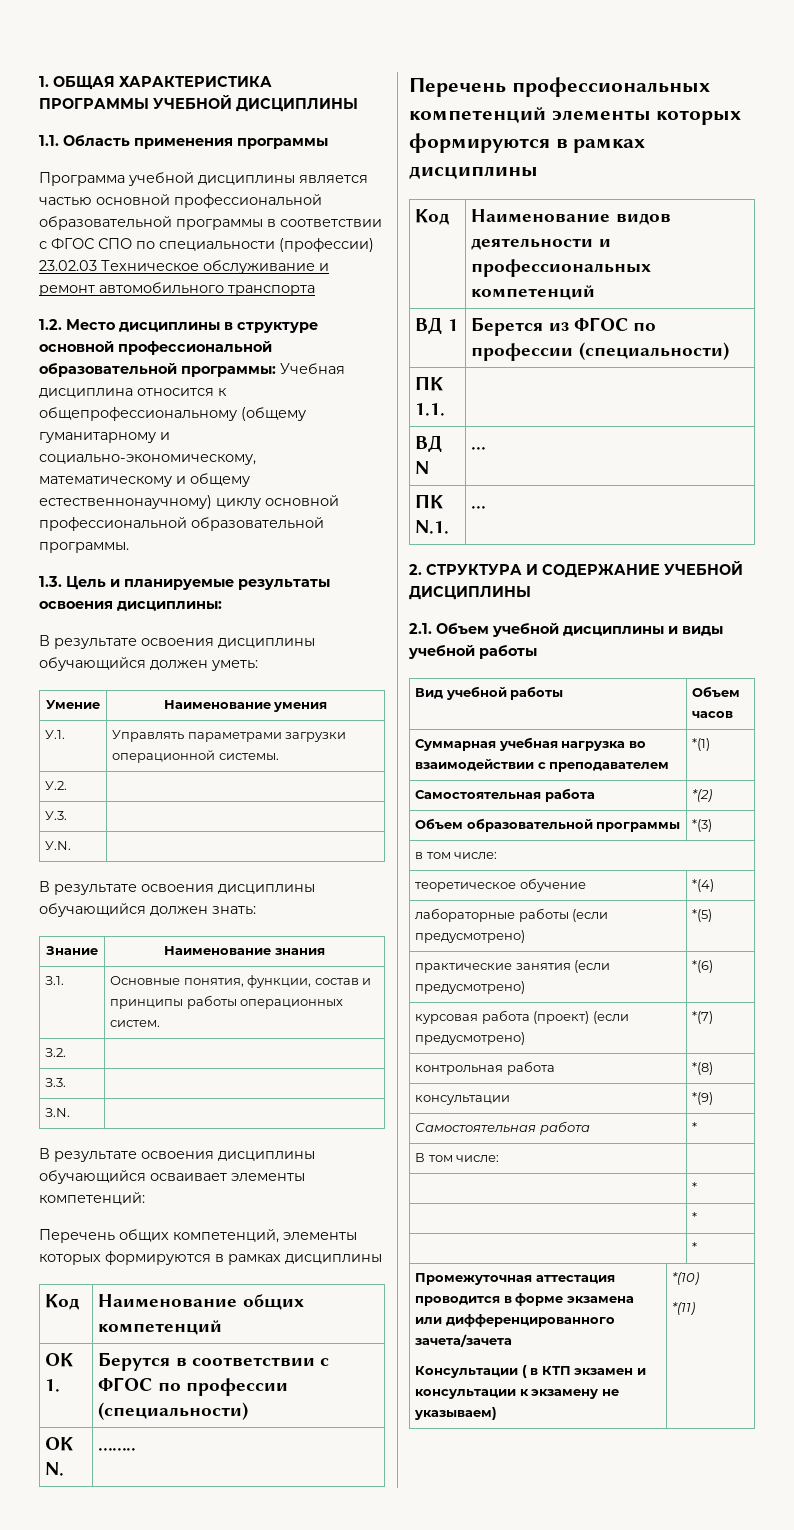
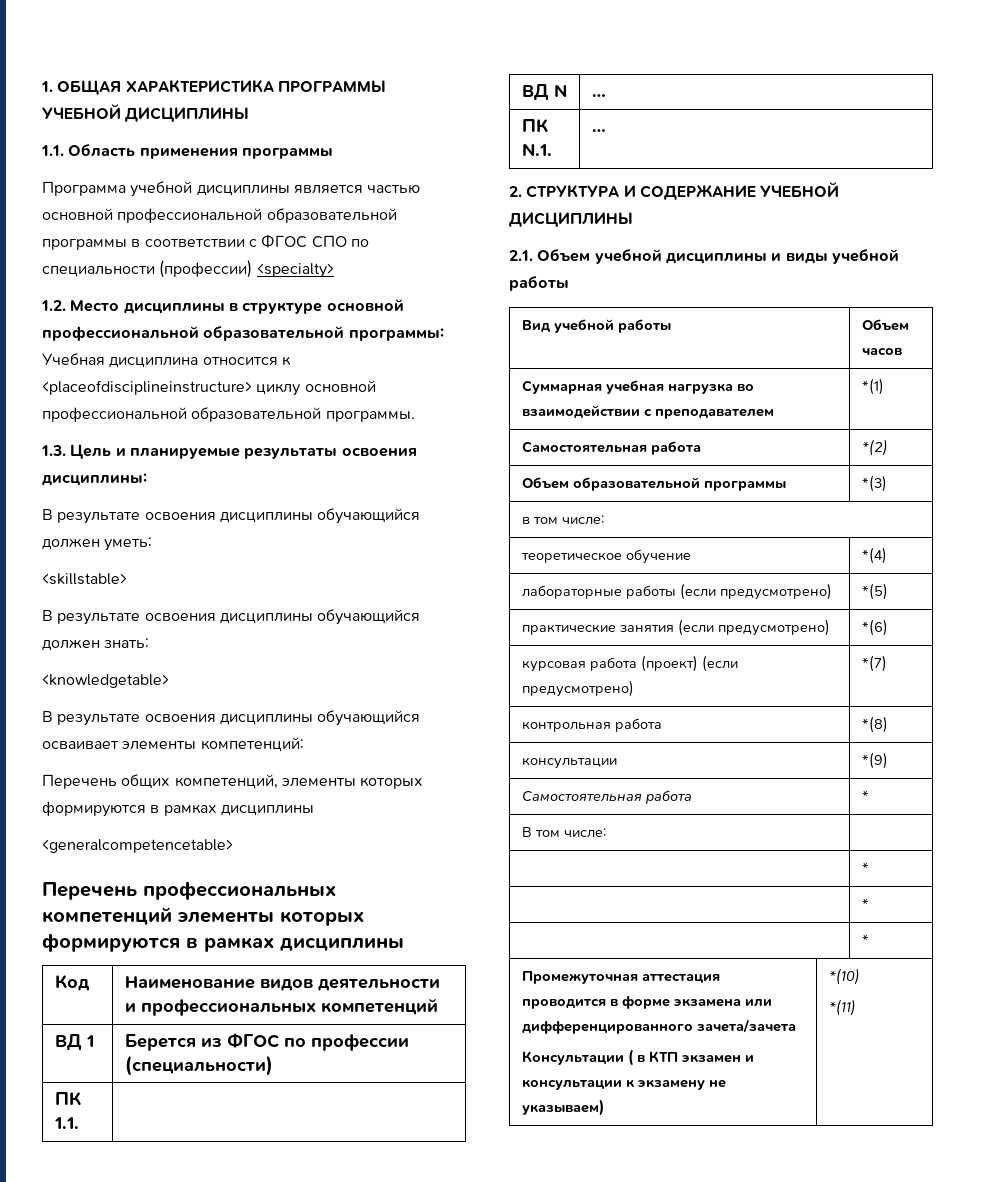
[39,260,329,274] [39,282,315,296] 23.02.03 Техническое обслуживание и ремонт автомобильного транспорта -> [256,263,334,278] <specialty>
[39,407,306,421] [39,432,170,443] [39,454,256,465] [39,473,250,487] [39,495,212,509] общепрофессиональному (общему гуманитарному и социально-экономическому, математическому и общему естественнонаучному) -> [42,380,252,395] <placeofdisciplineinstructure>
[46,700,100,709] [163,700,328,712] [45,730,66,739] [112,730,347,742] [112,750,279,763] [45,781,68,790] [45,811,68,820] [45,841,72,850] // Умение | Наименование умения // У.1. | Управлять параметрами загрузки операционной системы. // У.2. | // У.3. | // У.N. | -> [42,573,127,585] // <skillstable>
[46,946,98,955] [164,946,325,955] [45,976,65,985] [110,975,372,988] [110,995,344,1009] [110,1020,161,1027] [45,1048,67,1057] [45,1078,67,1087] [45,1108,71,1117] // Знание | Наименование знания // З.1. | Основные понятия, функции, состав и принципы работы операционных систем. // З.2. | // З.3. | // З.N. | -> [42,674,169,688] // <knowledgetable>
[45,1294,80,1310] [98,1294,304,1310] [98,1320,223,1335] [45,1353,74,1367] [45,1379,61,1392] [98,1352,329,1371] [98,1377,288,1396] [98,1402,249,1420] [45,1437,74,1451] [45,1462,65,1476] [98,1448,137,1451] // Код | Наименование общих компетенций // ОК 1. | Берутся в соответствии с ФГОС по профессии (специальности) // ОК N. | …….. -> [42,839,233,853] // <generalcompetencetable>

